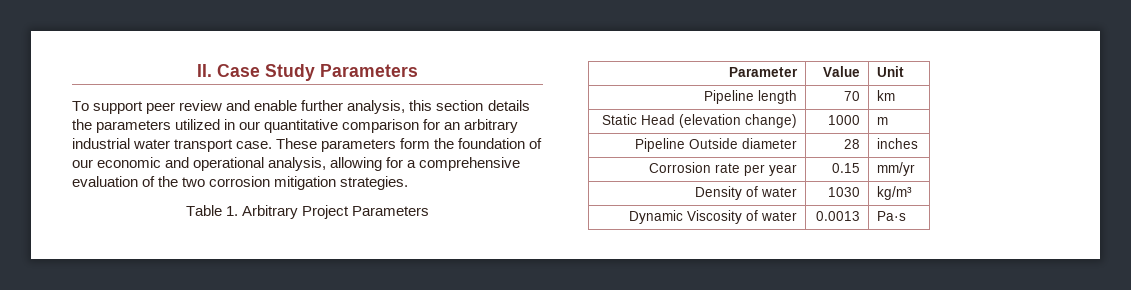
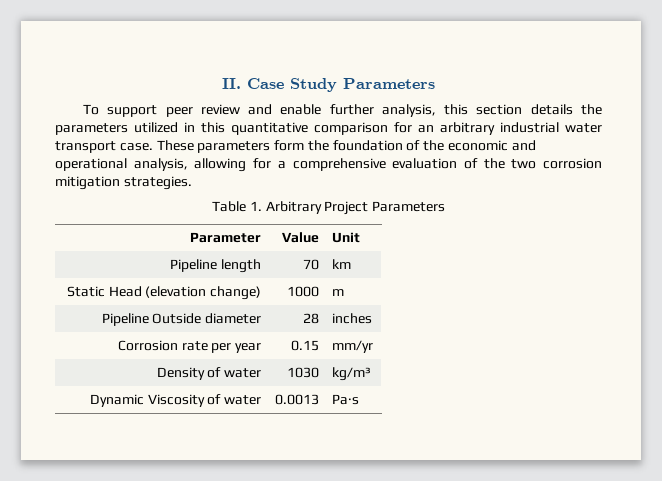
[239,121,261,130] our -> [201,122,225,133] this
[72,159,93,168] our -> [423,140,445,151] the

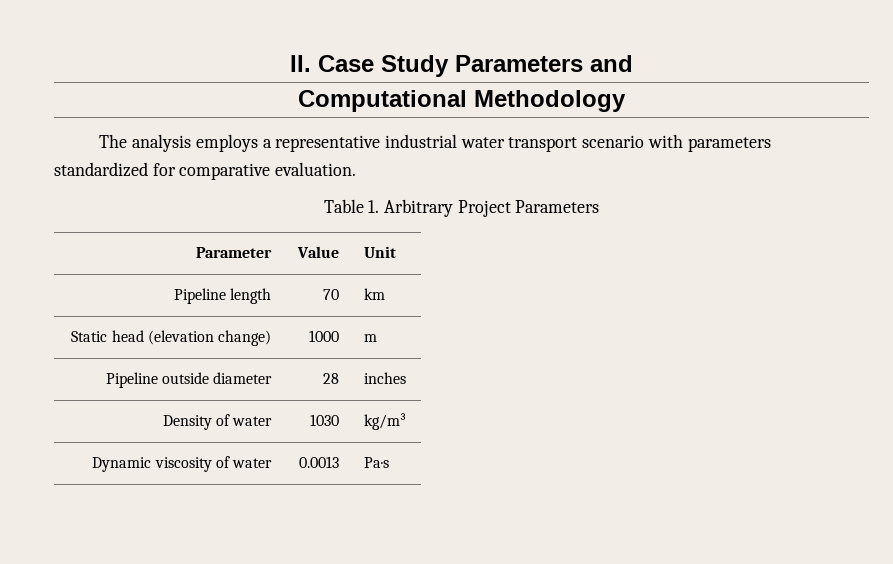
[82,104,603,117] [55,122,602,135] [55,140,536,153] [55,158,602,172] [55,176,192,190] // To support peer review and enable further analysis, this section details the parameters utilized in this quantitative comparison for an arbitrary industrial water transport case. These parameters form the foundation of the economic and operational analysis, allowing for a comprehensive evaluation of the two corrosion mitigation strategies. -> [590,55,633,72] [298,90,626,112] [99,134,771,152] [54,162,357,180] and // Computational Methodology // The analysis employs a representative industrial water transport scenario with parameters standardized for comparative evaluation.
[108,286,142,297] Head -> [111,330,144,342] head
[152,313,202,324] Outside -> [162,372,210,384] outside
[117,340,262,353] [291,340,320,351] [331,340,373,353] // Corrosion rate per year | 0.15 | mm/yr -> (406, 378) none
[147,394,205,407] Viscosity -> [154,457,212,472] viscosity

